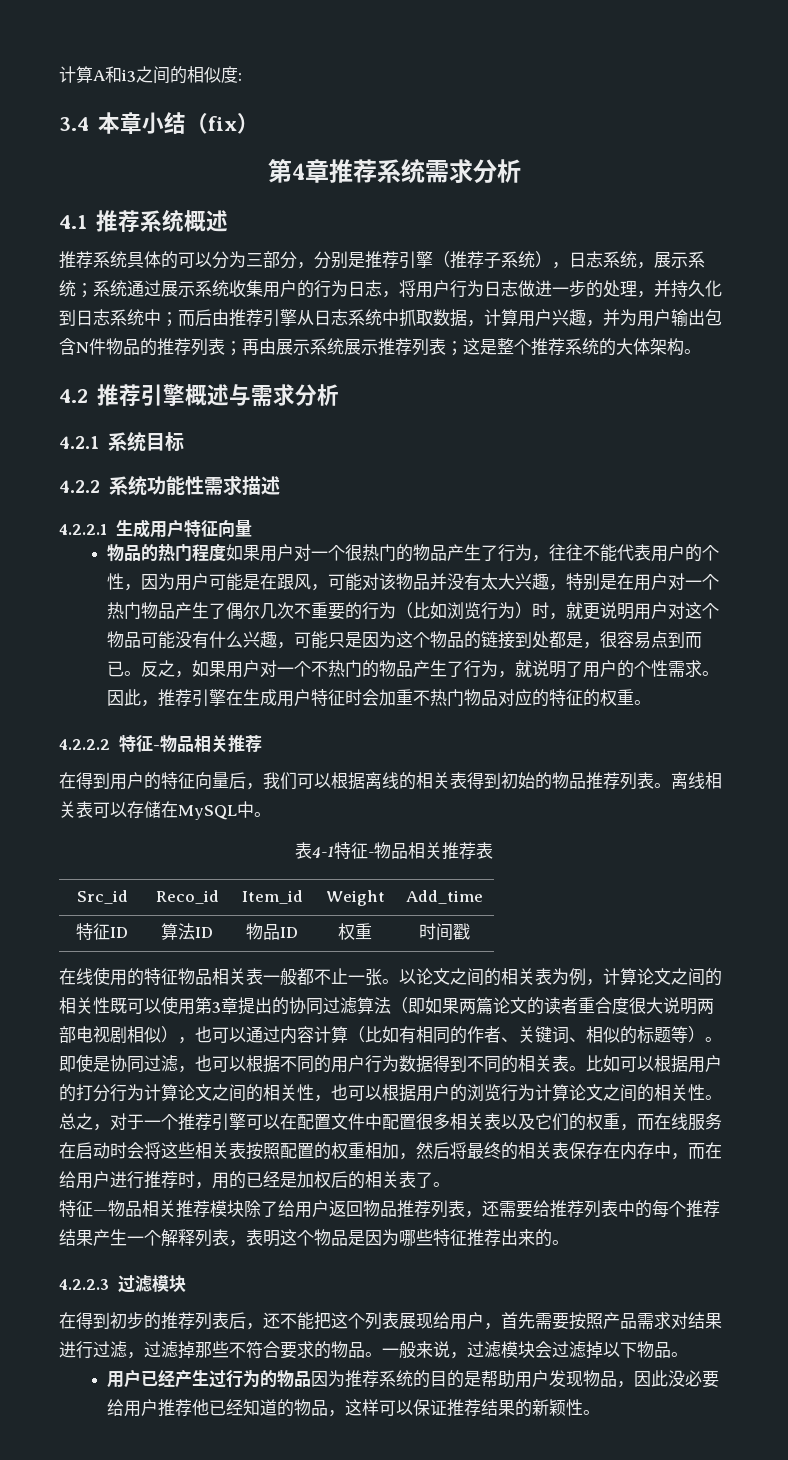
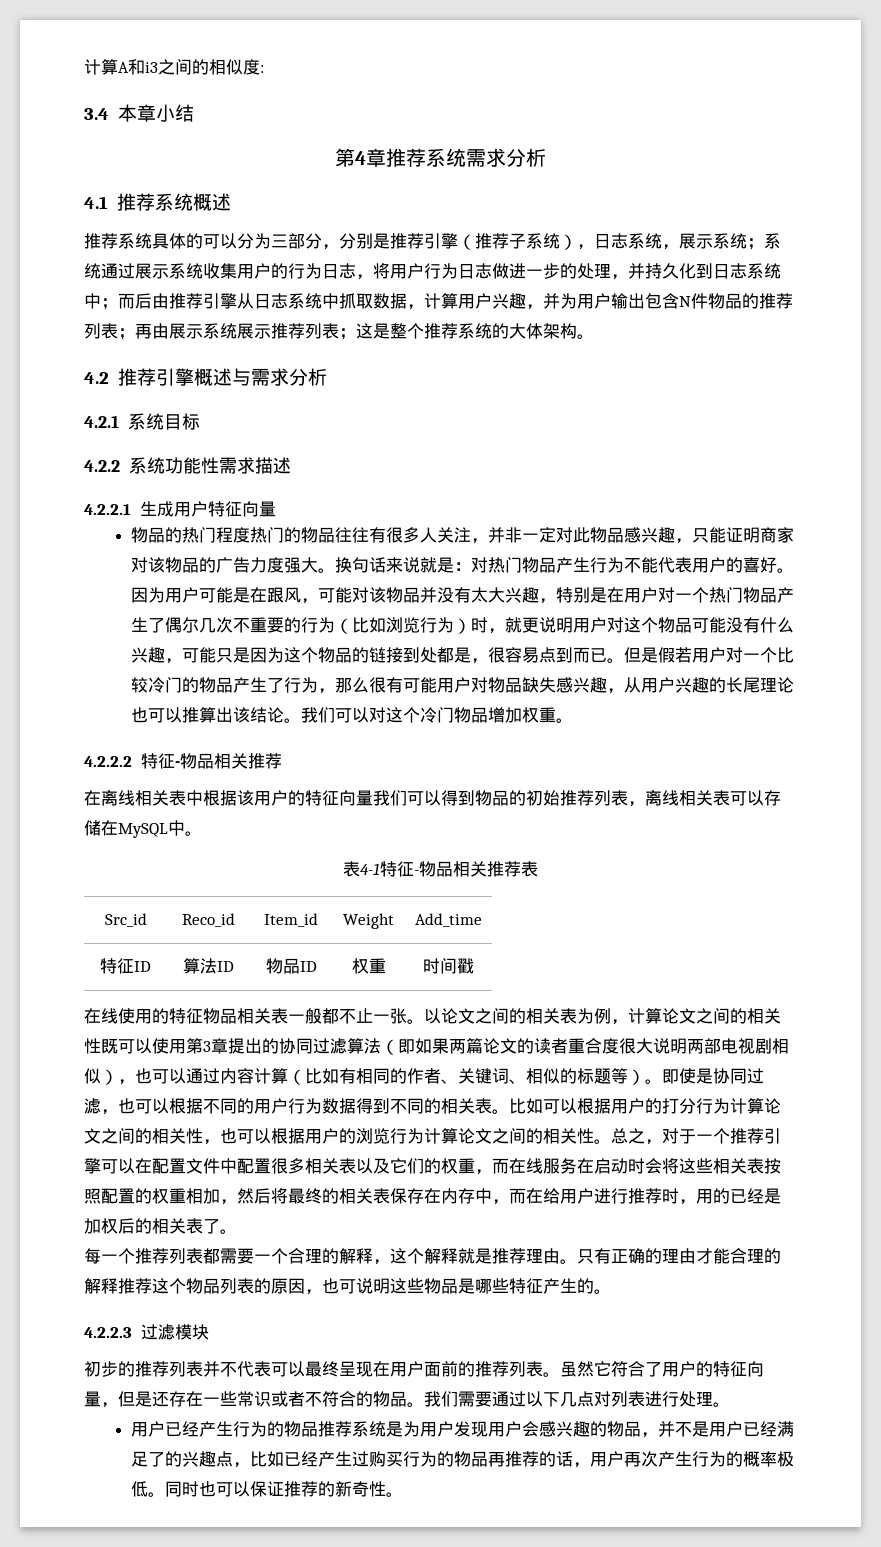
[185,113,259,134] （fix） -> (194, 113) none
[226,544,584,562] 如果用户对一个很热门的物品产生了行为，往往 -> [249,527,794,544] [130,557,624,573] 热门的物品往往有很多人关注，并非一定对此物品感兴趣，只能证明商家对该物品的广告力度强大。换句话来说就是：对热门物品产生行为
[702,545,720,561] [107,573,142,591] 个性， -> [742,557,794,573] 喜好。
[141,660,720,678] [107,689,601,707] 反之，如果用户对一个不热门的物品产生了行为，就说明了用户的个性需求。因此，推荐引擎在生成用户特征时会加重不热门物品对应的特征的 -> [623,647,794,663] [130,677,794,694] [130,707,522,723] 但是假若用户对一个比较冷门的物品产生了行为，那么很有可能用户对物品缺失感兴趣，从用户兴趣的长尾理论也可以推算出该结论。我们可以对这个冷门物品增加
[76,772,671,790] 得到用户的特征向量后，我们可以根据离线的相关表得到初始的物品推荐列表。 -> [101,790,645,807] 离线相关表中根据该用户的特征向量我们可以得到物品的初始推荐列表，
[59,1200,720,1218] [59,1229,535,1247] 特征—物品相关推荐模块除了给用户返回物品推荐列表，还需要给推荐列表中的每个推荐结果产生一个解释列表，表明这个物品是因为哪些特征推荐出来 -> [84,1248,781,1265] [84,1278,577,1295] 每一个推荐列表都需要一个合理的解释，这个解释就是推荐理由。只有正确的理由才能合理的解释推荐这个物品列表的原因，也可说明这些物品是哪些特征产生
[59,1312,110,1329] 在得到 -> (209, 1332) none
[229,1312,722,1330] [59,1341,671,1359] 后，还不能把这个列表展现给用户，首先需要按照产品需求对结果进行过滤，过滤掉那些不符合要求的物品。一般来说，过滤模块会过滤掉以下物品 -> [203,1361,764,1377] [84,1391,713,1408] 并不代表可以最终呈现在用户面前的推荐列表。虽然它符合了用户的特征向量，但是还存在一些常识或者不符合的物品。我们需要通过以下几点对列表进行处理
[209,1370,720,1388] [107,1399,380,1417] 过行为的物品因为推荐系统的目的是帮助用户发现物品，因此没必要给用户推荐他已经知道的物品，这样 -> [232,1421,794,1438] [130,1451,794,1468] [130,1481,216,1497] 行为的物品推荐系统是为用户发现用户会感兴趣的物品，并不是用户已经满足了的兴趣点，比如已经产生过购买行为的物品再推荐的话，用户再次产生行为的概率极低。同时也
[481,1399,567,1417] 结果的新颖 -> [317,1481,369,1497] 的新奇

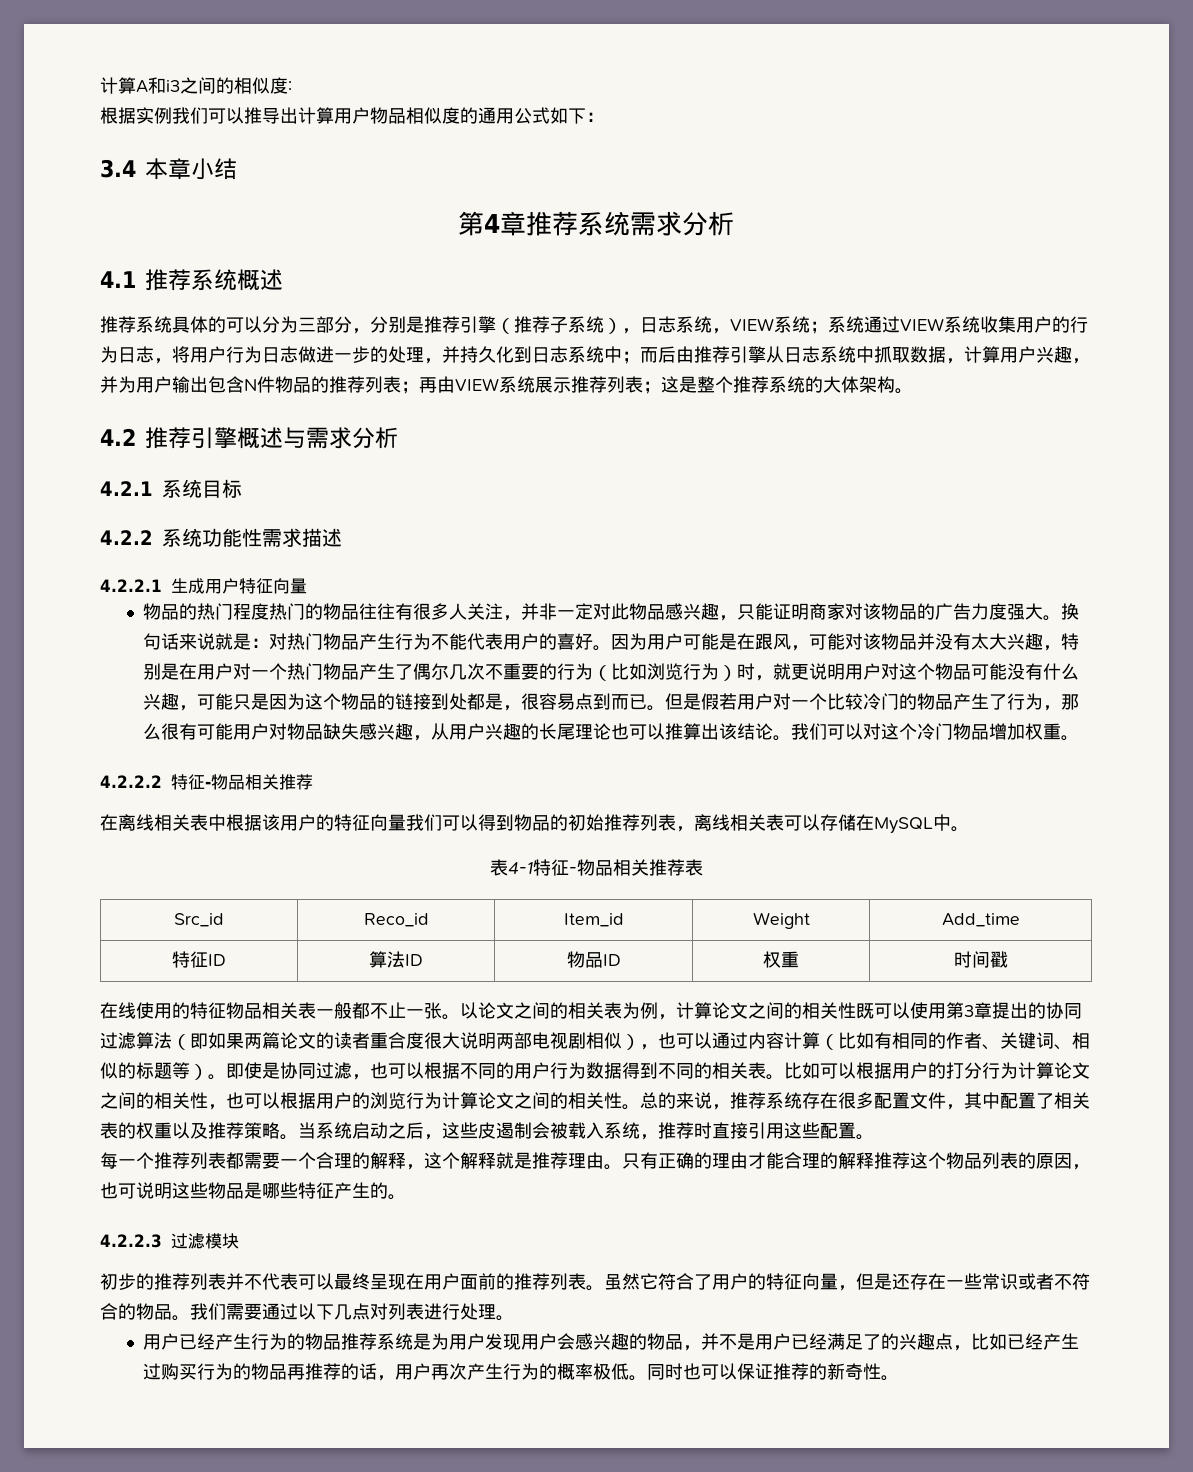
(264, 69) none -> [100,107,604,124] // 根据实例我们可以推导出计算用户物品相似度的通用公式如下：
[679,233,713,249] 展示 -> [730,318,774,331] VIEW
[135,263,169,279] 展示 -> [900,318,944,331] VIEW
[169,323,203,339] 展示 -> [455,378,499,391] VIEW
[628,1128,781,1145] [84,1158,781,1175] [84,1188,781,1205] [84,1218,220,1234] 之，对于一个推荐引擎可以在配置文件中配置很多相关表以及它们的权重，而在线服务在启动时会将这些相关表按照配置的权重相加，然后将最终的相关表保存在内存中，而在给用户进行推荐时，用的已经是加权后的相关表了 -> [658,1092,1090,1110] [100,1122,856,1140] 的来说，推荐系统存在很多配置文件，其中配置了相关表的权重以及推荐策略。当系统启动之后，这些皮遏制会被载入系统，推荐时直接引用这些配置

